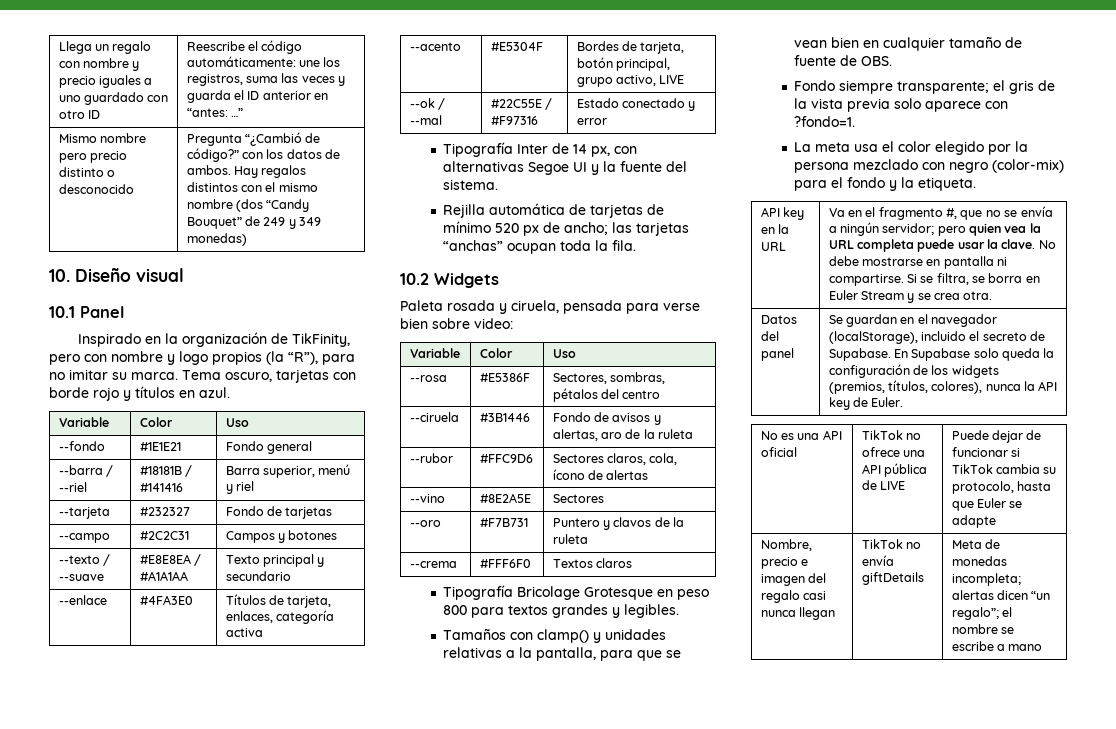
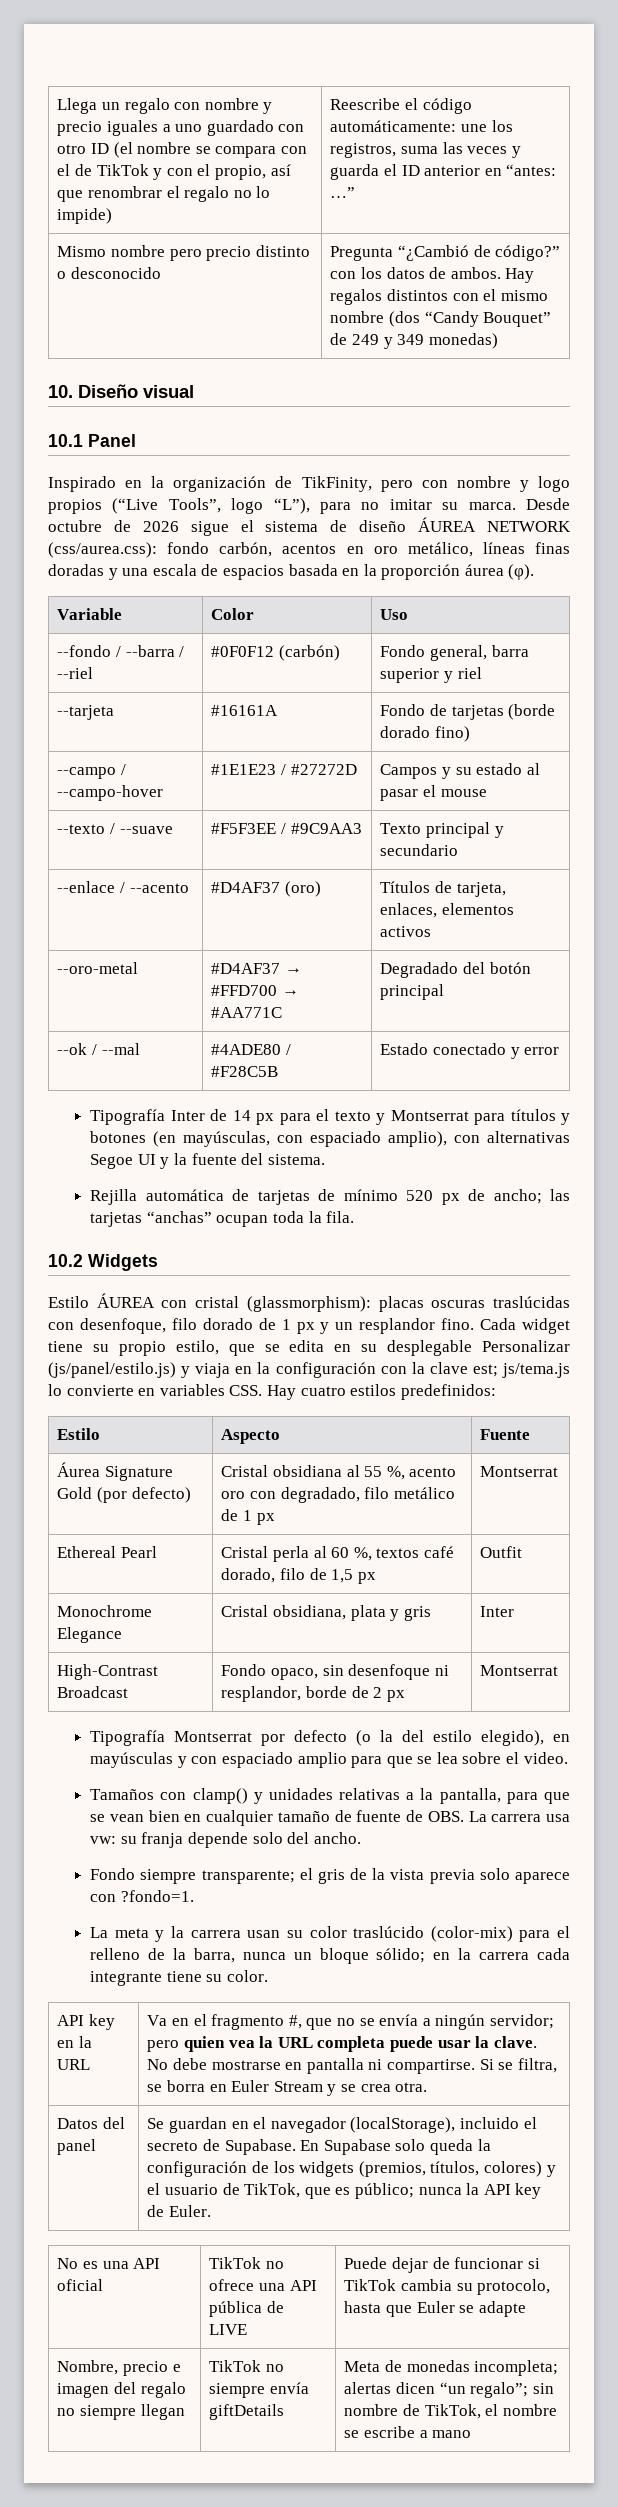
(100, 114) none -> [113,142,308,158] [57,164,291,180] [57,186,271,202] [57,208,113,224] (el nombre se compara con el de TikTok y con el propio, así que renombrar el regalo no lo impide)
[266,351,318,365] (la “R”), -> [112,498,310,514] (“Live Tools”, logo “L”),
[182,369,356,383] [49,386,230,401] Tema oscuro, tarjetas con borde rojo y títulos en azul. -> [525,498,570,510] [48,517,572,536] [48,542,570,558] [48,564,535,580] Desde octubre de 2026 sigue el sistema de diseño ÁUREA NETWORK (css/aurea.css): fondo carbón, acentos en oro metálico, líneas finas doradas y una escala de espacios basada en la proporción áurea (φ).
[139,442,181,451] [225,441,312,454] | #1E1E21 | Fondo general // -> [116,646,122,657] /
[139,465,192,477] [139,483,183,492] [225,464,351,478] #18181B / #141416 | Barra superior, menú -> [211,645,341,661] [380,645,529,661] [380,668,440,683] #0F0F12 (carbón) | Fondo general, barra superior
[139,507,190,516] #232327 -> [211,705,279,716] #16161A
[58,533,110,543] [139,531,189,540] [225,530,338,543] // --campo | #2C2C31 | Campos y botones -> [508,704,556,720] [380,726,471,742] [57,764,127,779] [57,785,164,801] [211,764,357,775] [380,763,540,779] [380,785,487,801] (borde dorado fino) // --campo / --campo-hover | #1E1E23 / #27272D | Campos y su estado al pasar el mouse
[139,554,201,566] [139,571,188,581] #E8E8EA / #A1A1AA -> [211,823,362,834] #F5F3EE / #9C9AA3
[139,595,193,605] | #4FA3E0 -> [120,882,189,893] [211,881,322,897] / --acento | #D4AF37 (oro)
[275,610,334,624] [225,628,263,637] [409,42,461,51] [490,42,543,51] [576,41,685,54] [576,57,670,71] [576,75,685,87] categoría activa // --acento | #E5304F | Bordes de tarjeta, botón principal, grupo activo, LIVE -> [442,903,515,915] [380,926,432,937] [57,962,139,974] [211,963,303,974] [211,985,300,996] [211,1007,283,1018] [380,962,531,978] [380,984,445,1000] elementos activos // --oro-metal | #D4AF37 → #FFD700 → #AA771C | Degradado del botón principal
[490,98,552,110] [490,116,538,125] #22C55E / #F97316 -> [211,1044,292,1055] [211,1066,279,1077] #4ADE80 / #F28C5B
[591,146,611,157] px, -> [256,1109,570,1125] [90,1131,448,1147] px para el texto y Montserrat para títulos y botones (en mayúsculas, con espaciado amplio),
[400,300,700,314] [400,318,513,329] [409,348,460,358] [479,348,513,358] [552,349,576,358] [409,375,447,382] [479,373,530,382] [552,372,665,384] [552,388,661,402] [409,412,459,422] [479,413,530,422] [552,412,661,425] [552,429,694,441] [409,453,453,463] [479,454,533,463] [552,453,678,465] [552,469,649,480] [409,494,445,503] [479,493,531,503] [552,494,604,503] [409,520,441,527] [479,518,528,527] [552,517,685,530] [552,534,588,544] [409,561,457,568] [479,559,531,568] [552,558,632,568] [443,585,710,600] [443,604,680,618] Paleta rosada y ciruela, pensada para verse bien sobre video: // Variable | Color | Uso // --rosa | #E5386F | Sectores, sombras, pétalos del centro // --ciruela | #3B1446 | Fondo de avisos y alertas, aro de la ruleta // --rubor | #FFC9D6 | Sectores claros, cola, ícono de alertas // --vino | #8E2A5E | Sectores // --oro | #F7B731 | Puntero y clavos de la ruleta // --crema | #FFF6F0 | Textos claros // Tipografía Bricolage Grotesque en peso 800 para textos grandes y legibles. -> [48,1293,570,1312] [48,1318,570,1334] [48,1340,570,1356] [48,1362,571,1378] [48,1384,496,1400] [57,1428,101,1440] [221,1429,281,1444] [480,1429,531,1440] [57,1462,174,1481] [57,1487,191,1503] [221,1465,457,1480] [221,1487,455,1503] [221,1509,275,1525] [480,1466,559,1477] [57,1546,158,1558] [221,1546,455,1562] [221,1568,376,1584] [480,1546,523,1558] [57,1605,153,1617] [57,1627,123,1643] [221,1605,431,1621] [480,1606,515,1617] [57,1664,159,1680] [57,1686,129,1698] [221,1664,449,1680] [221,1686,405,1702] [480,1665,559,1676] [90,1730,570,1746] [90,1752,568,1768] Estilo ÁUREA con cristal (glassmorphism): placas oscuras traslúcidas con desenfoque, filo dorado de 1 px y un resplandor fino. Cada widget tiene su propio estilo, que se edita en su desplegable Personalizar (js/panel/estilo.js) y viaja en la configuración con la clave est; js/tema.js lo convierte en variables CSS. Hay cuatro estilos predefinidos: // Estilo | Aspecto | Fuente // Áurea Signature Gold (por defecto) | Cristal obsidiana al 55 %, acento oro con degradado, filo metálico de 1 px | Montserrat // Ethereal Pearl | Cristal perla al 60 %, textos café dorado, filo de 1,5 px | Outfit // Monochrome Elegance | Cristal obsidiana, plata y gris | Inter // High-Contrast Broadcast | Fondo opaco, sin desenfoque ni resplandor, borde de 2 px | Montserrat // Tipografía Montserrat por defecto (o la del estilo elegido), en mayúsculas y con espaciado amplio para que se lea sobre el video.
(893, 61) none -> [468,1811,570,1822] [90,1832,361,1848] La carrera usa vw: su franja depende solo del ancho.
[854,141,1029,155] [794,159,1065,173] [794,177,977,191] usa el color elegido por la persona mezclado con negro (color-mix) para el fondo y la etiqueta. -> [155,1926,570,1942] [90,1948,570,1964] [90,1970,268,1986] y la carrera usan su color traslúcido (color-mix) para el relleno de la barra, nunca un bloque sólido; en la carrera cada integrante tiene su color.
[931,381,983,394] colores), -> [484,2161,556,2177] [147,2183,415,2199] colores) y el usuario de TikTok, que es público;
[802,591,826,600] [760,610,796,617] casi nunca -> [57,2405,137,2420] no siempre
(921, 545) none -> [209,2383,266,2398] siempre
(999, 613) none -> [532,2383,554,2394] [344,2404,481,2419] sin nombre de TikTok,

